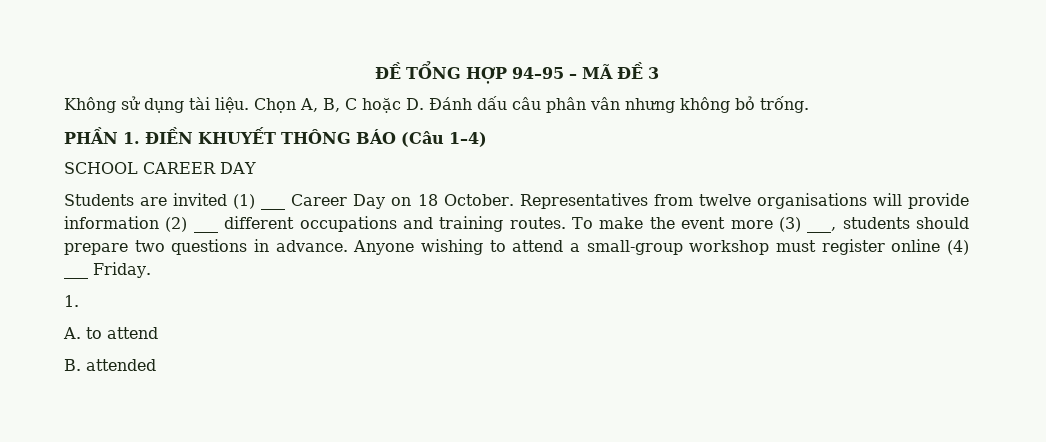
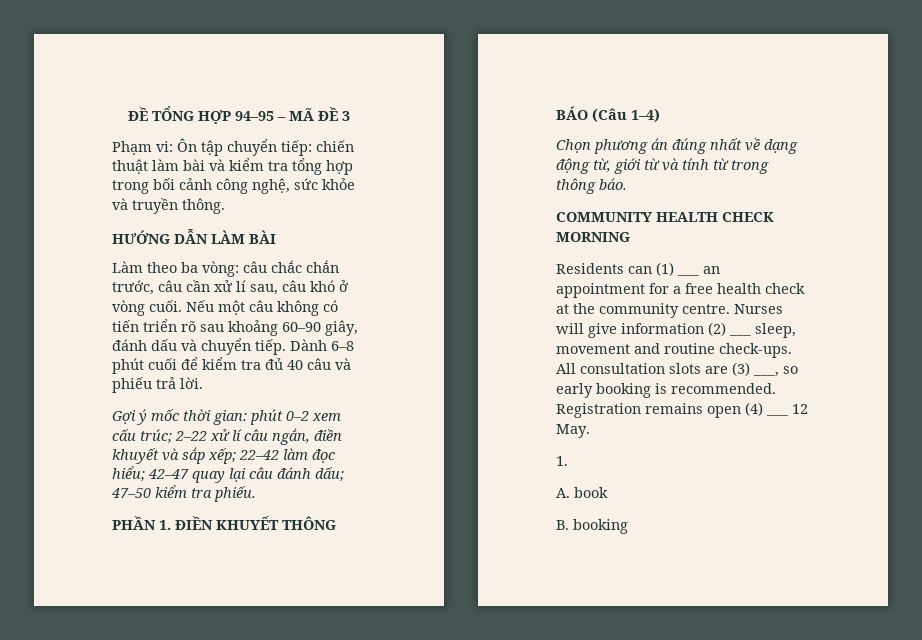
[64,96,809,113] Không sử dụng tài liệu. Chọn A, B, C hoặc D. Đánh dấu câu phân vân nhưng không bỏ trống. -> [112,138,354,156] [112,158,353,175] [112,178,355,194] [112,198,225,214] [112,229,276,244] [112,260,339,277] [112,280,348,295] [112,300,338,316] [112,319,358,336] [112,338,354,355] [112,357,351,374] [112,377,203,393] [112,409,341,425] [112,428,342,445] [112,447,336,464] [112,466,344,483] [111,485,256,502] Phạm vi: Ôn tập chuyển tiếp: chiến thuật làm bài và kiểm tra tổng hợp trong bối cảnh công nghệ, sức khỏe và truyền thông. // HƯỚNG DẪN LÀM BÀI // Làm theo ba vòng: câu chắc chắn trước, câu cần xử lí sau, câu khó ở vòng cuối. Nếu một câu không có tiến triển rõ sau khoảng 60–90 giây, đánh dấu và chuyển tiếp. Dành 6–8 phút cuối để kiểm tra đủ 40 câu và phiếu trả lời. // Gợi ý mốc thời gian: phút 0–2 xem cấu trúc; 2–22 xử lí câu ngắn, điền khuyết và sắp xếp; 22–42 làm đọc hiểu; 42–47 quay lại câu đánh dấu; 47–50 kiểm tra phiếu.
[64,162,256,174] [64,193,286,210] [291,193,970,209] [64,216,218,233] [224,216,969,233] [64,239,969,255] [64,262,151,279] SCHOOL CAREER DAY // Students are invited (1) ___ Career Day on 18 October. Representatives from twelve organisations will provide information (2) ___ different occupations and training routes. To make the event more (3) ___, students should prepare two questions in advance. Anyone wishing to attend a small-group workshop must register online (4) ___ Friday. -> [556,138,798,154] [556,158,769,174] [556,178,627,194] [556,212,774,222] [556,232,630,242] [556,262,699,276] [703,266,720,274] [556,283,805,298] [556,303,783,318] [556,322,796,338] [556,343,792,358] [556,362,798,377] [556,383,776,398] [556,402,788,418] [792,404,808,414] [556,424,590,438] Chọn phương án đúng nhất về dạng động từ, giới từ và tính từ trong thông báo. // COMMUNITY HEALTH CHECK MORNING // Residents can (1) ___ an appointment for a free health check at the community centre. Nurses will give information (2) ___ sleep, movement and routine check-ups. All consultation slots are (3) ___, so early booking is recommended. Registration remains open (4) ___ 12 May.
[86,327,158,339] to attend -> [574,487,608,498] book
[86,359,156,371] attended -> [573,519,628,534] booking

